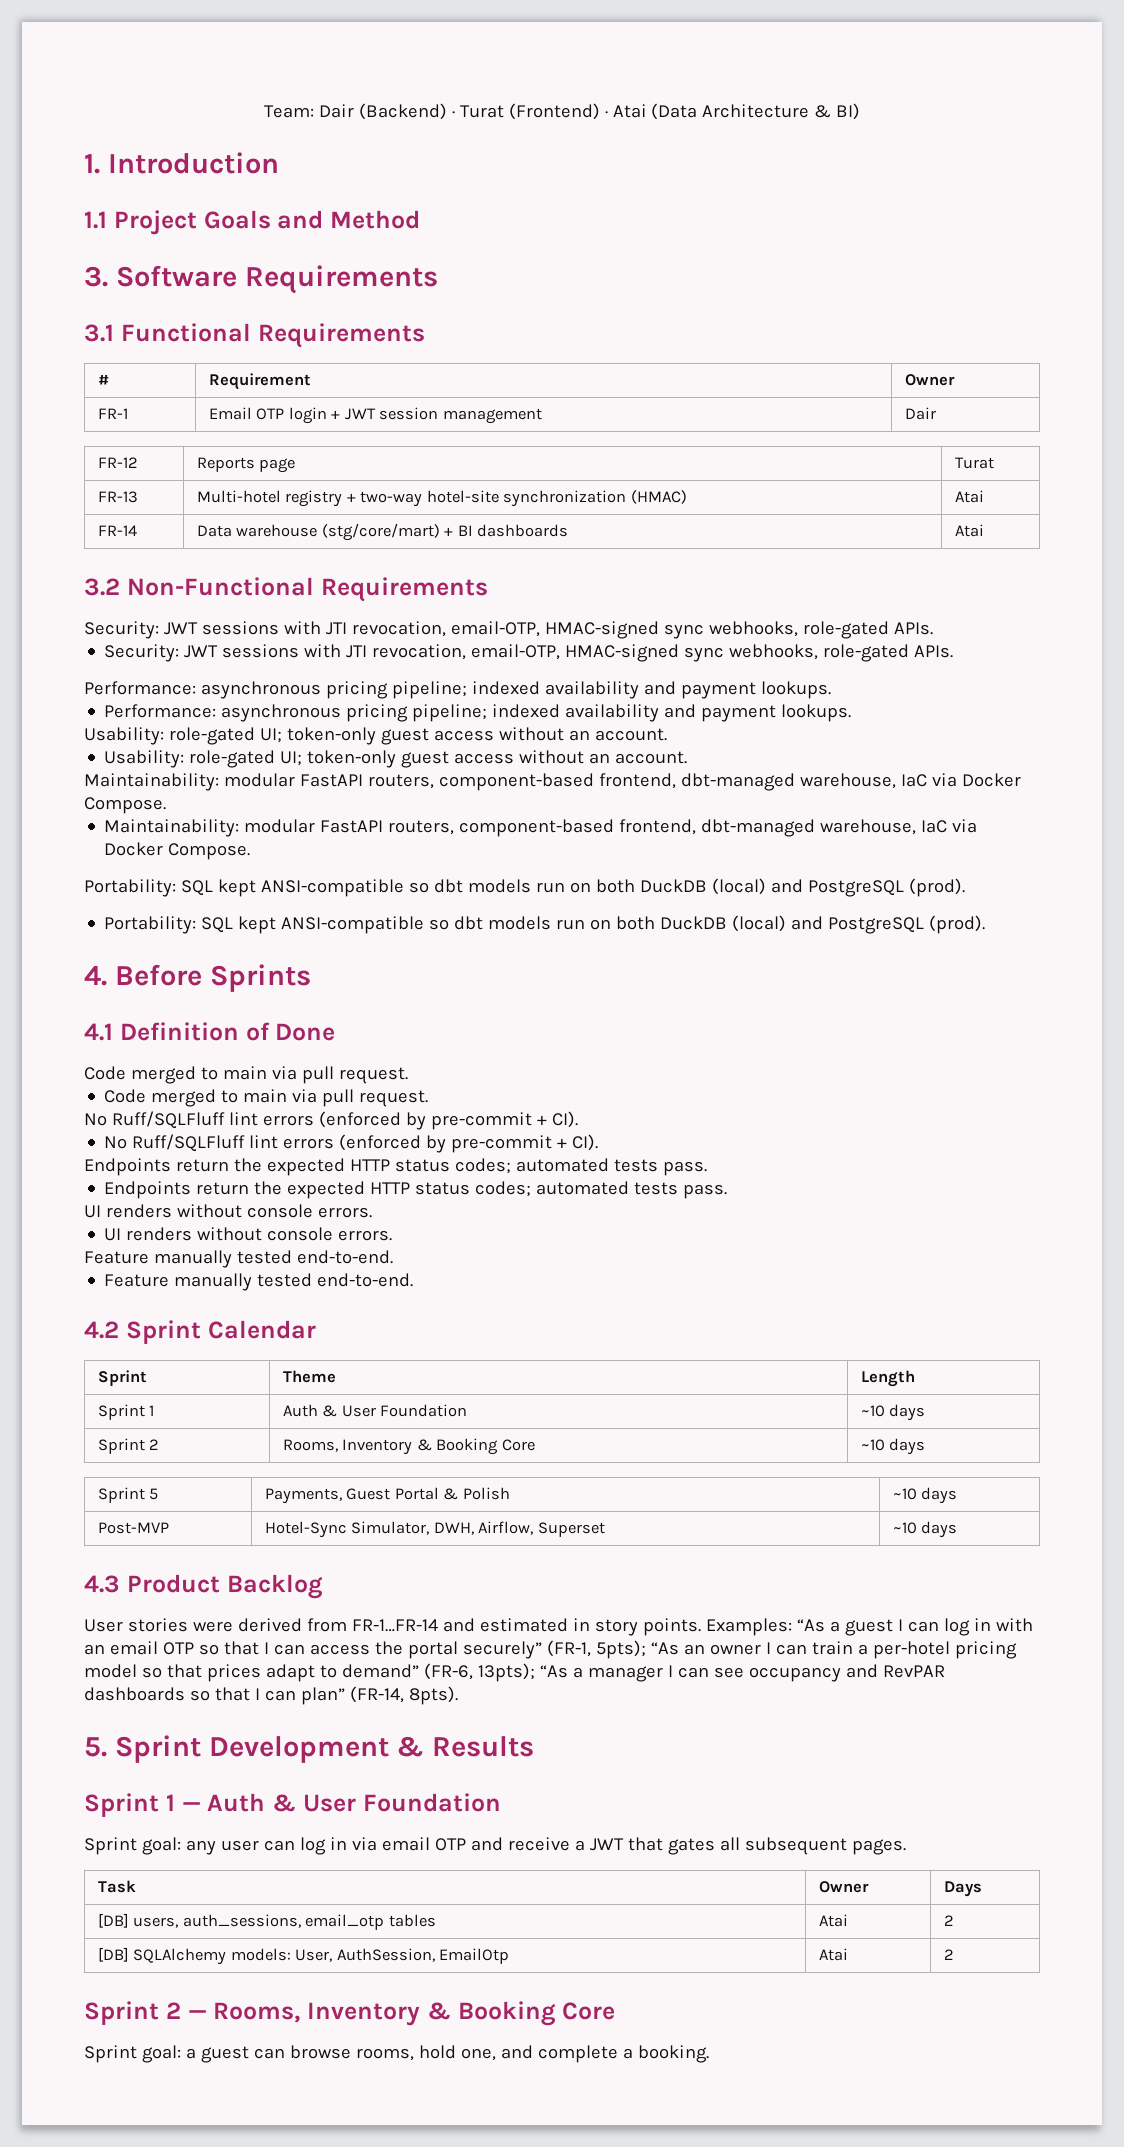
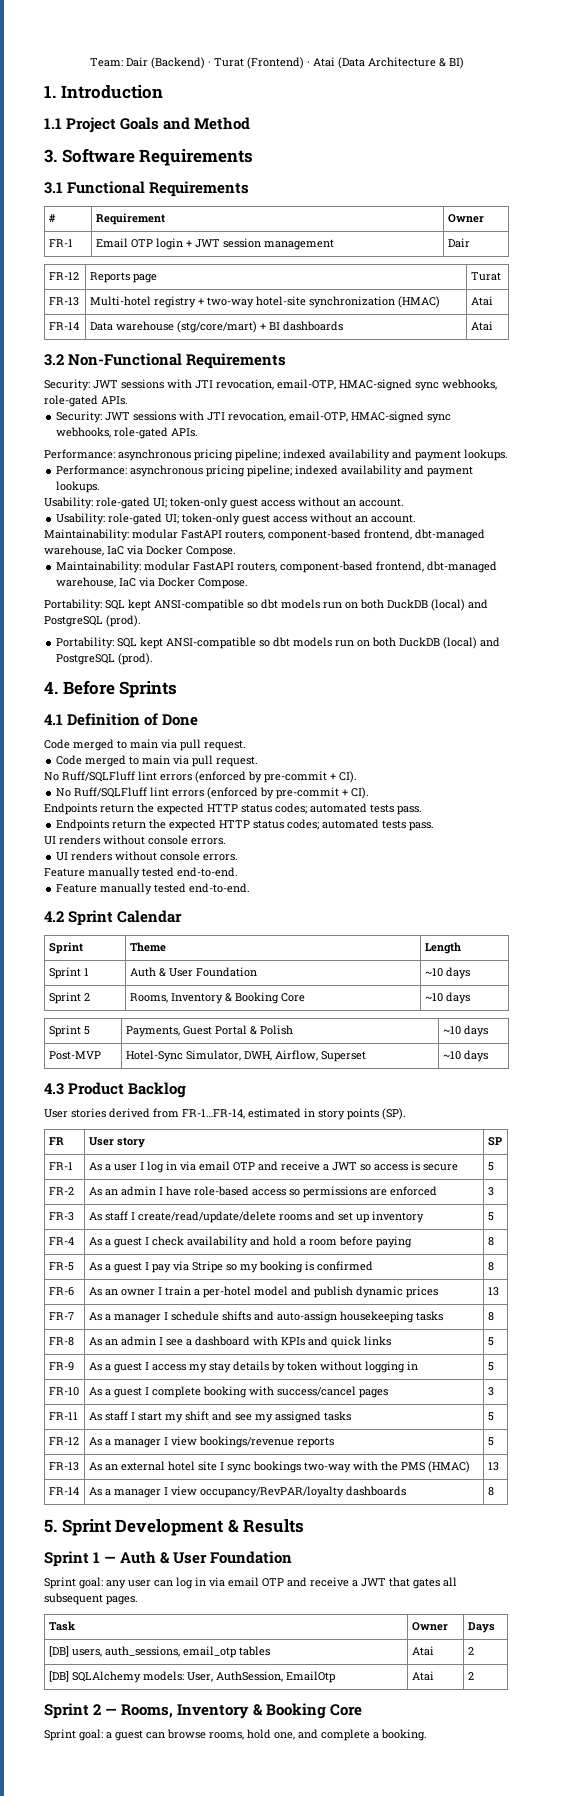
[192,1621,233,1632] were -> (106, 1113) none
[351,1618,475,1632] FR-1…FR-14 and -> [182,1109,245,1119] FR-1…FR-14,
[642,1618,1033,1636] [84,1640,679,1659] points. Examples: “As a guest I can log in with an email OTP so that I can access the portal securely” (FR-1, 5pts); “As -> [347,1108,406,1120] [48,1137,64,1145] [88,1137,145,1148] [487,1137,502,1146] [48,1162,73,1170] [88,1161,458,1173] [487,1162,494,1171] [48,1187,74,1195] [88,1186,437,1198] [487,1187,494,1196] [48,1212,74,1221] [88,1211,424,1223] [487,1212,494,1221] [48,1237,74,1245] [88,1236,412,1248] [487,1237,494,1246] [48,1262,74,1271] [88,1261,373,1273] [487,1262,494,1271] [48,1287,74,1296] [88,1287,102,1296] points (SP). // FR | User story | SP // FR-1 | As a user I log in via email OTP and receive a JWT so access is secure | 5 // FR-2 | As an admin I have role-based access so permissions are enforced | 3 // FR-3 | As staff I create/read/update/delete rooms and set up inventory | 5 // FR-4 | As a guest I check availability and hold a room before paying | 8 // FR-5 | As a guest I pay via Stripe so my booking is confirmed | 8 // FR-6 | As
[775,1644,807,1655] can -> (162, 1291) none
[954,1641,1017,1659] [84,1663,945,1682] [84,1686,458,1705] pricing model so that prices adapt to demand” (FR-6, 13pts); “As a manager I can see occupancy and RevPAR dashboards so that I can plan” (FR-14, 8pts). -> [253,1286,438,1298] [487,1287,499,1296] [48,1312,74,1320] [88,1311,443,1323] [487,1312,494,1321] [48,1337,74,1346] [88,1336,391,1348] [487,1337,494,1346] [48,1362,74,1371] [88,1361,418,1373] [487,1362,494,1371] [48,1387,79,1396] [88,1386,388,1398] [487,1387,494,1396] [48,1412,78,1420] [88,1411,351,1423] [487,1412,494,1421] [48,1437,79,1445] [88,1436,334,1448] [487,1437,494,1446] [48,1462,79,1471] [88,1461,470,1473] [487,1462,499,1471] [48,1487,79,1495] [88,1486,406,1498] [487,1487,494,1496] model and publish dynamic prices | 13 // FR-7 | As a manager I schedule shifts and auto-assign housekeeping tasks | 8 // FR-8 | As an admin I see a dashboard with KPIs and quick links | 5 // FR-9 | As a guest I access my stay details by token without logging in | 5 // FR-10 | As a guest I complete booking with success/cancel pages | 3 // FR-11 | As staff I start my shift and see my assigned tasks | 5 // FR-12 | As a manager I view bookings/revenue reports | 5 // FR-13 | As an external hotel site I sync bookings two-way with the PMS (HMAC) | 13 // FR-14 | As a manager I view occupancy/RevPAR/loyalty dashboards | 8

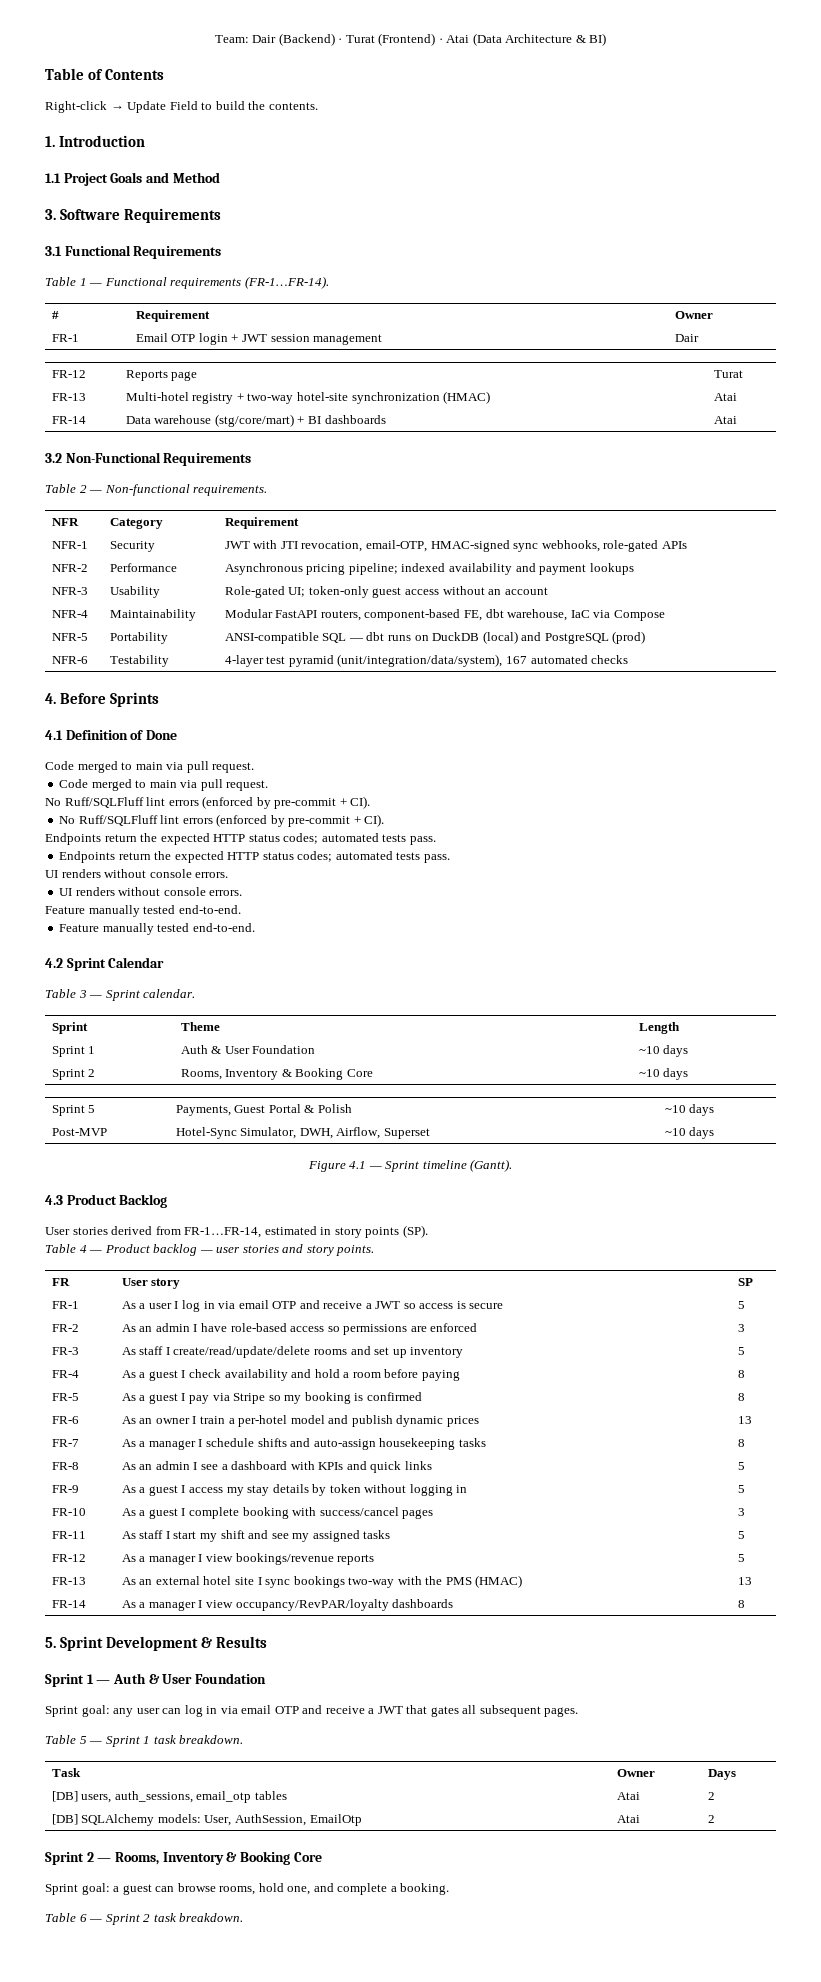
(464, 63) none -> [45,68,164,80] [45,101,318,113] // Table of Contents // Right-click → Update Field to build the contents.
(250, 189) none -> [45,276,329,289] // Table 1 — Functional requirements (FR-1…FR-14).
[44,379,497,391] [44,395,128,407] [56,411,452,423] [56,427,199,439] [44,449,508,461] [56,465,474,477] [56,481,101,493] [44,497,404,509] [56,513,417,525] [44,529,485,541] [44,545,236,557] [56,561,498,573] [56,577,249,589] [44,599,488,611] [44,615,141,627] [56,637,501,649] [56,653,154,665] Security: JWT sessions with JTI revocation, email-OTP, HMAC-signed sync webhooks, role-gated APIs. // Security: JWT sessions with JTI revocation, email-OTP, HMAC-signed sync webhooks, role-gated APIs. // Performance: asynchronous pricing pipeline; indexed availability and payment lookups. // Performance: asynchronous pricing pipeline; indexed availability and payment lookups. // Usability: role-gated UI; token-only guest access without an account. // Usability: role-gated UI; token-only guest access without an account. // Maintainability: modular FastAPI routers, component-based frontend, dbt-managed warehouse, IaC via Docker Compose. // Maintainability: modular FastAPI routers, component-based frontend, dbt-managed warehouse, IaC via Docker Compose. // Portability: SQL kept ANSI-compatible so dbt models run on both DuckDB (local) and PostgreSQL (prod). // Portability: SQL kept ANSI-compatible so dbt models run on both DuckDB (local) and PostgreSQL (prod). -> [45,484,268,496] [51,518,79,526] [109,518,163,529] [224,517,299,529] [51,541,88,549] [109,541,155,552] [224,540,687,552] [51,564,88,572] [109,563,177,572] [224,563,634,575] [51,587,88,595] [109,586,160,598] [224,586,548,598] [51,610,88,618] [109,609,196,621] [224,609,665,621] [51,633,88,641] [109,632,168,644] [224,631,646,644] [51,656,88,664] [109,655,169,667] [224,654,629,667] Table 2 — Non-functional requirements. // NFR | Category | Requirement // NFR-1 | Security | JWT with JTI revocation, email-OTP, HMAC-signed sync webhooks, role-gated APIs // NFR-2 | Performance | Asynchronous pricing pipeline; indexed availability and payment lookups // NFR-3 | Usability | Role-gated UI; token-only guest access without an account // NFR-4 | Maintainability | Modular FastAPI routers, component-based FE, dbt warehouse, IaC via Compose // NFR-5 | Portability | ANSI-compatible SQL — dbt runs on DuckDB (local) and PostgreSQL (prod) // NFR-6 | Testability | 4-layer test pyramid (unit/integration/data/system), 167 automated checks
(183, 916) none -> [45,989,196,1001] // Table 3 — Sprint calendar.
(488, 1056) none -> [307,1159,513,1172] // Figure 4.1 — Sprint timeline (Gantt).
(406, 1114) none -> [45,1244,375,1256] // Table 4 — Product backlog — user stories and story points.
(138, 1600) none -> [45,1735,244,1747] // Table 5 — Sprint 1 task breakdown.
(427, 1735) none -> [45,1913,244,1925] // Table 6 — Sprint 2 task breakdown.

